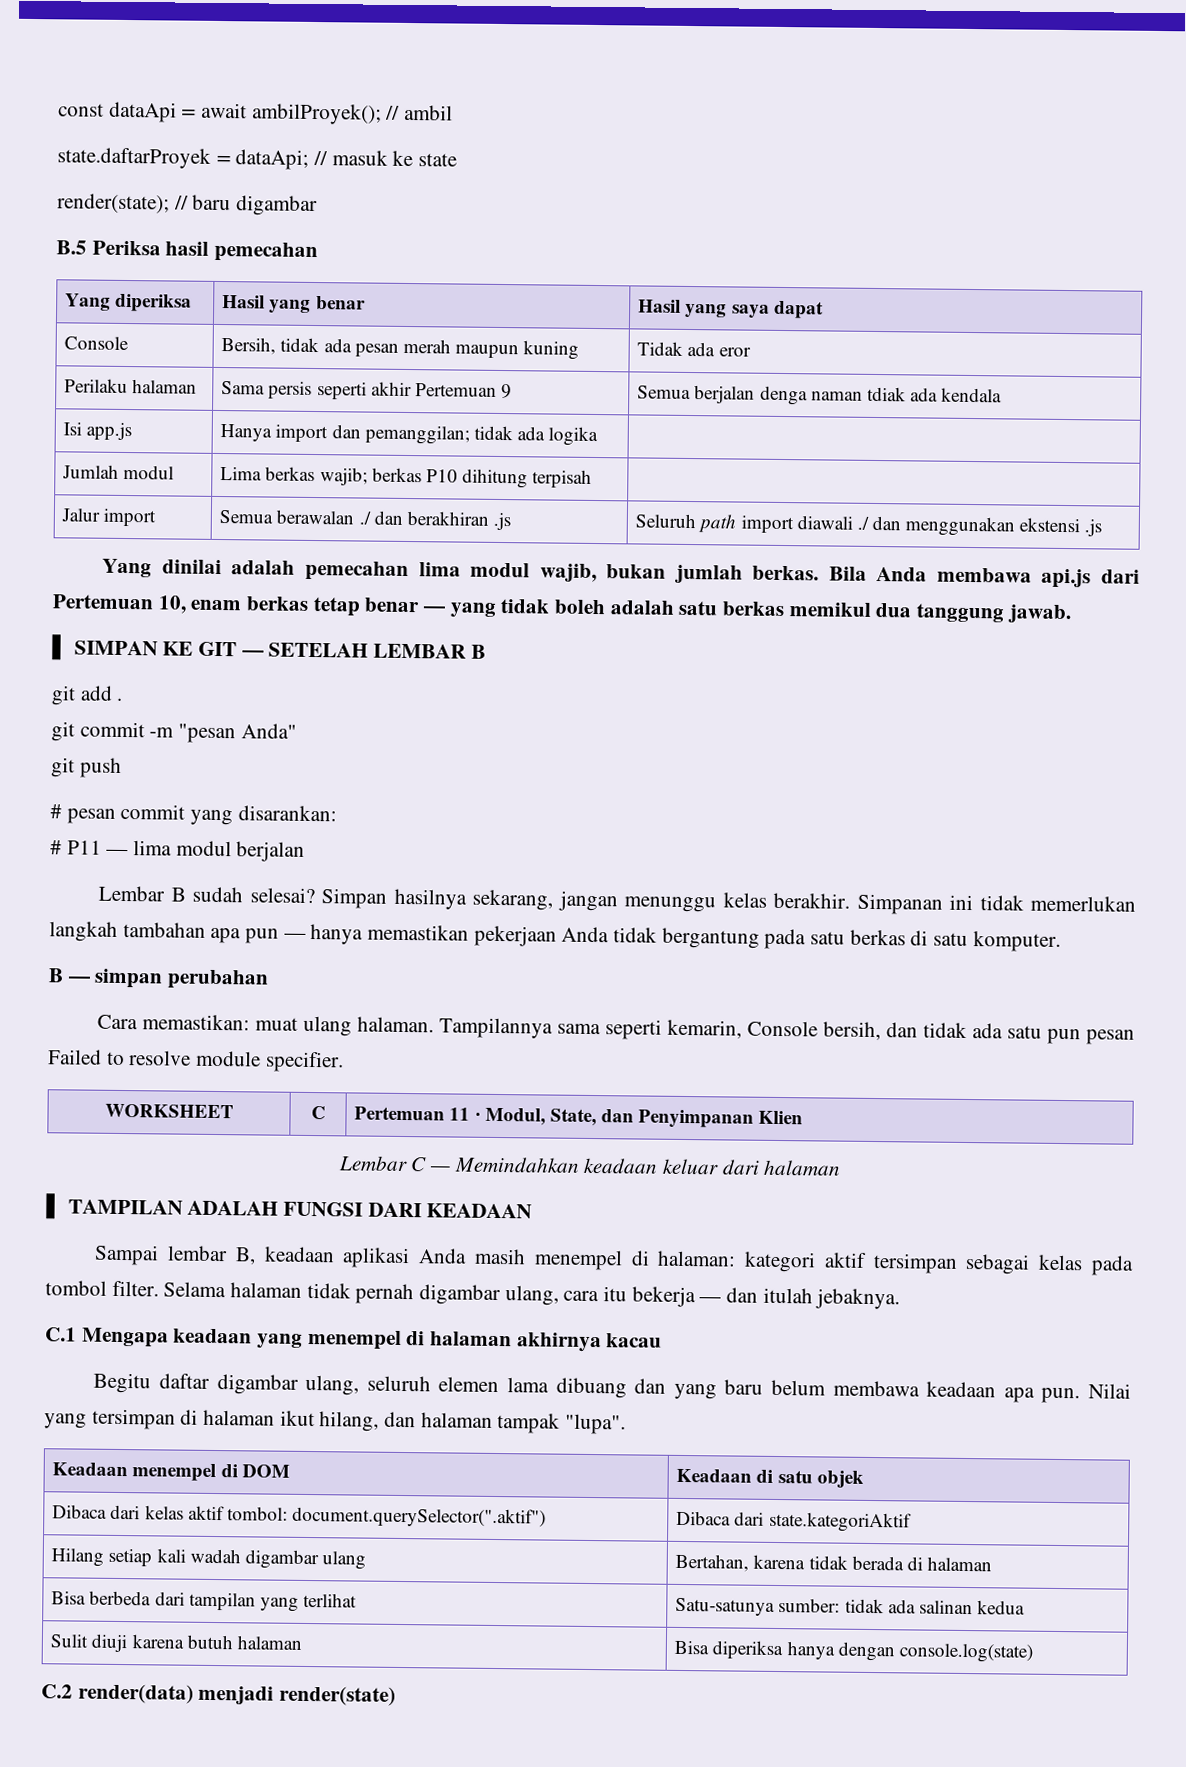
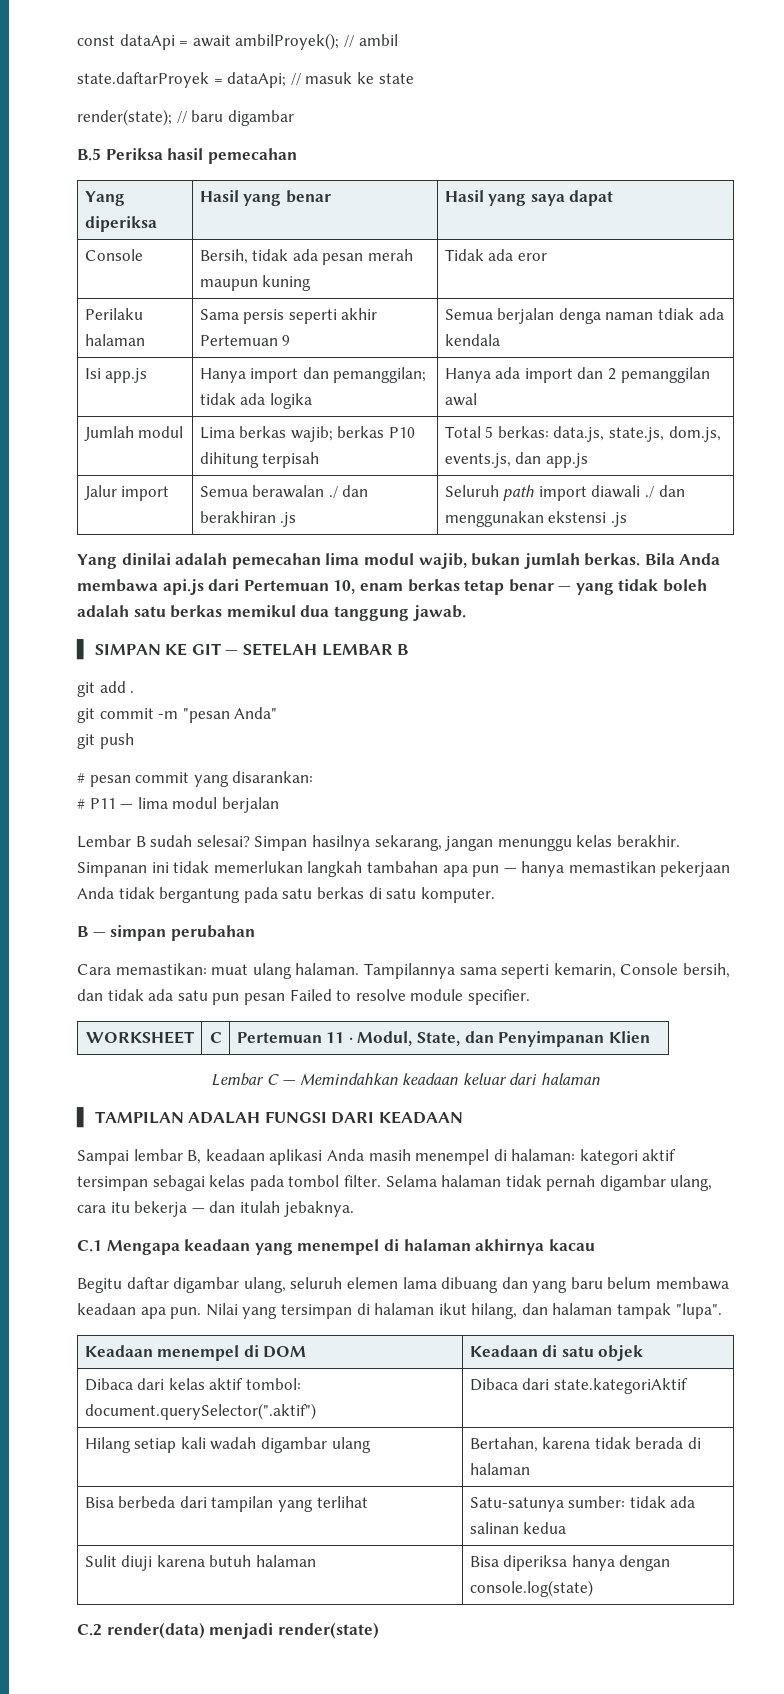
(599, 436) none -> [444,367,710,383] [444,393,477,406] Hanya ada import dan 2 pemanggilan awal
(593, 478) none -> [444,426,721,442] [444,452,588,468] Total 5 berkas: data.js, state.js, dom.js, events.js, dan app.js

